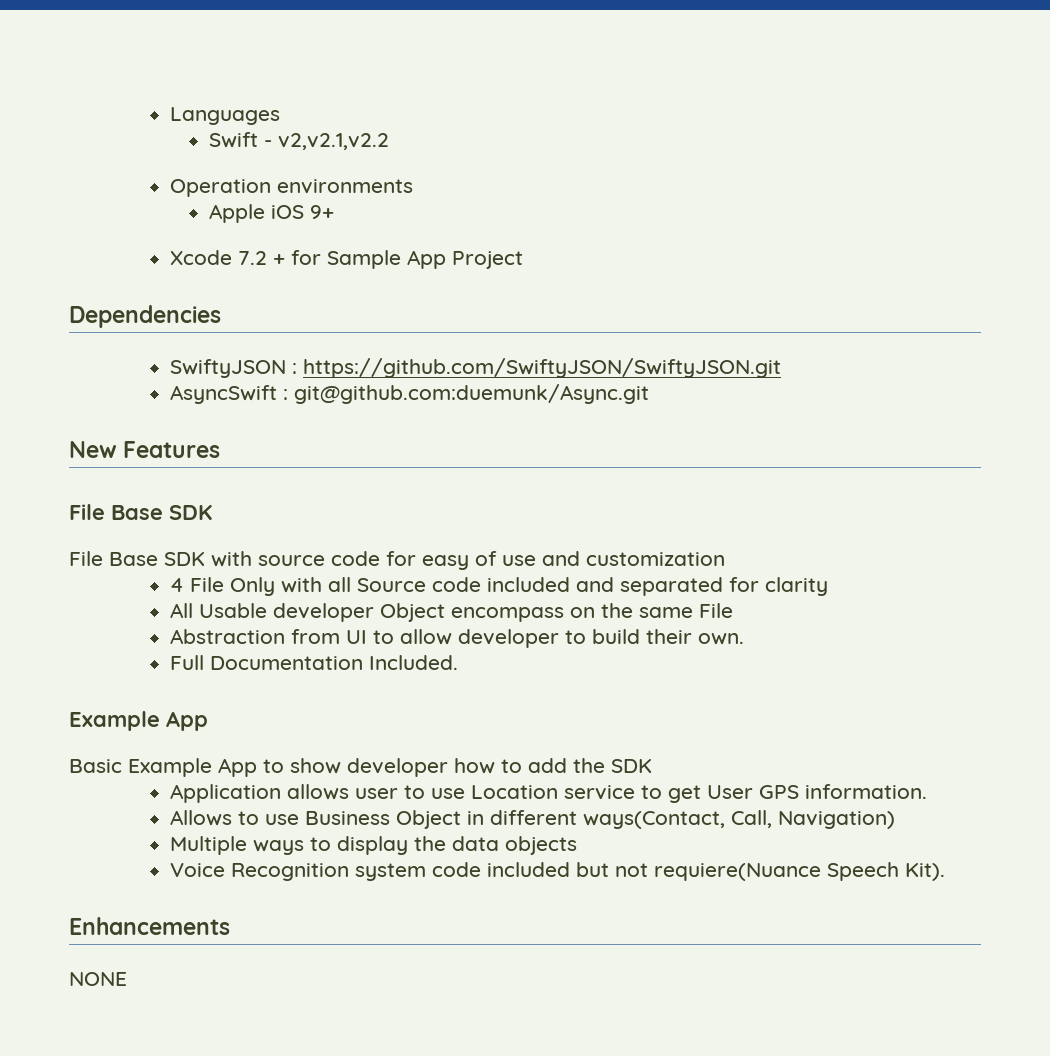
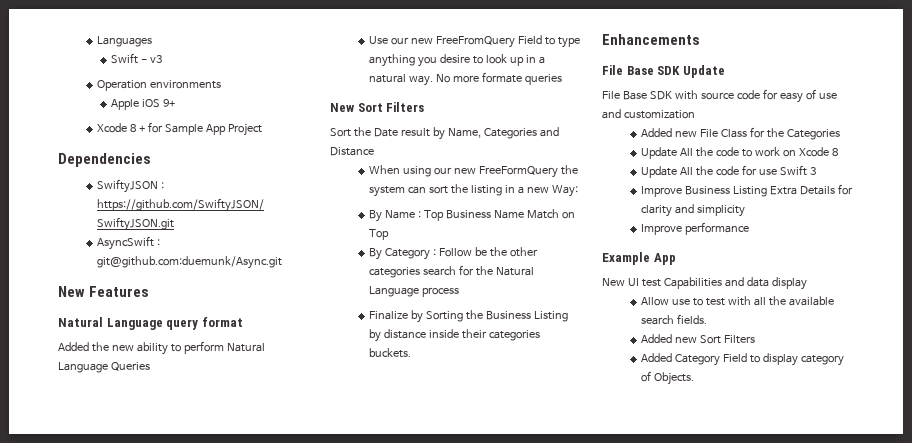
[278,133,390,150] v2,v2.1,v2.2 -> [149,55,162,63] v3
[238,251,268,265] 7.2 -> [130,124,137,132] 8
[69,504,212,520] // File Base SDK -> [58,317,243,330] [58,341,265,355] [58,362,150,373] [369,35,581,48] [369,54,546,67] [369,72,563,86] [330,102,425,112] [330,127,559,140] [330,147,374,156] [369,165,579,178] [369,184,579,197] [369,209,576,222] [369,229,390,240] [369,247,539,260] [369,265,535,278] [369,286,460,297] [369,310,569,323] [369,329,541,342] [369,348,412,358] [602,34,700,45] [602,65,725,78] // Natural Language query format // Added the new ability to perform Natural Language Queries // Use our new FreeFromQuery Field to type anything you desire to look up in a natural way. No more formate queries // New Sort Filters // Sort the Date result by Name, Categories and Distance // When using our new FreeFormQuery the system can sort the listing in a new Way: // By Name : Top Business Name Match on Top // By Category : Follow be the other categories search for the Natural Language process // Finalize by Sorting the Business Listing by distance inside their categories buckets. // Enhancements // File Base SDK Update
[170,577,829,596] [170,603,734,622] [170,629,745,648] [170,655,459,670] [69,711,208,731] [69,758,652,777] [170,784,928,803] [170,810,896,829] [170,836,578,855] [170,862,946,881] [69,917,230,935] [69,972,127,986] 4 File Only with all Source code included and separated for clarity // All Usable developer Object encompass on the same File // Abstraction from UI to allow developer to build their own. // Full Documentation Included. // Example App // Basic Example App to show developer how to add the SDK // Application allows user to use Location service to get User GPS information. // Allows to use Business Object in different ways(Contact, Call, Navigation) // Multiple ways to display the data objects // Voice Recognition system code included but not requiere(Nuance Speech Kit). // Enhancements // NONE -> [641,127,841,140] [641,147,839,159] [641,165,817,178] [641,184,854,197] [641,204,746,217] [641,222,750,235] [602,252,676,265] [602,277,807,290] [641,296,835,306] [641,314,708,325] [641,334,756,344] [641,353,845,366] [641,371,695,385] Added new File Class for the Categories // Update All the code to work on Xcode 8 // Update All the code for use Swift 3 // Improve Business Listing Extra Details for clarity and simplicity // Improve performance // Example App // New UI test Capabilities and data display // Allow use to test with all the available search fields. // Added new Sort Filters // Added Category Field to display category of Objects.

